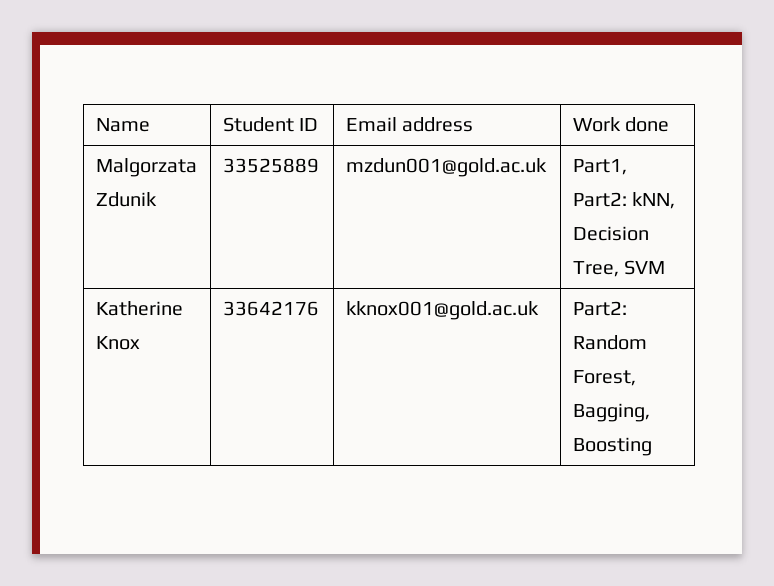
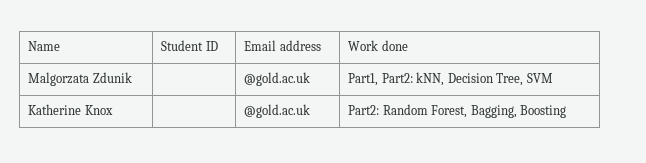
[222,158,319,173] [345,158,547,177] 33525889 | mzdun001@gold.ac.uk -> [244,72,311,86] | @gold.ac.uk
[222,301,319,316] [345,301,539,320] 33642176 | kknox001@gold.ac.uk -> [244,104,311,118] | @gold.ac.uk

